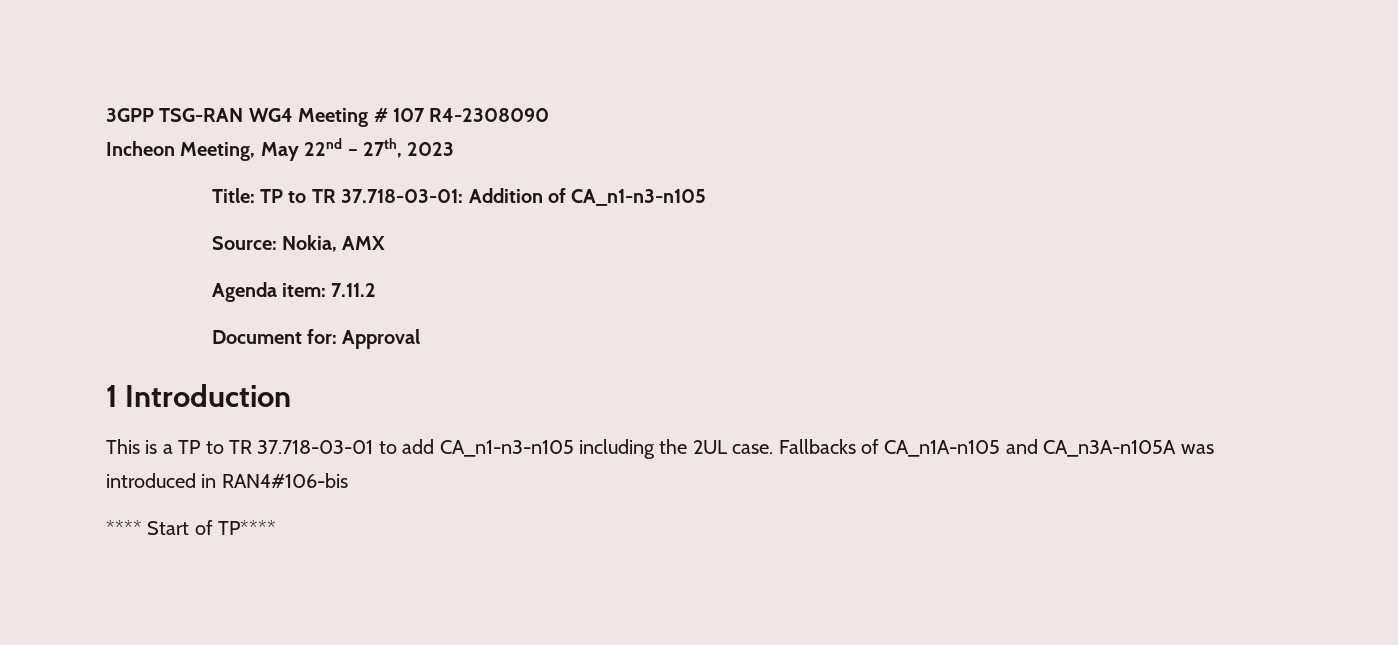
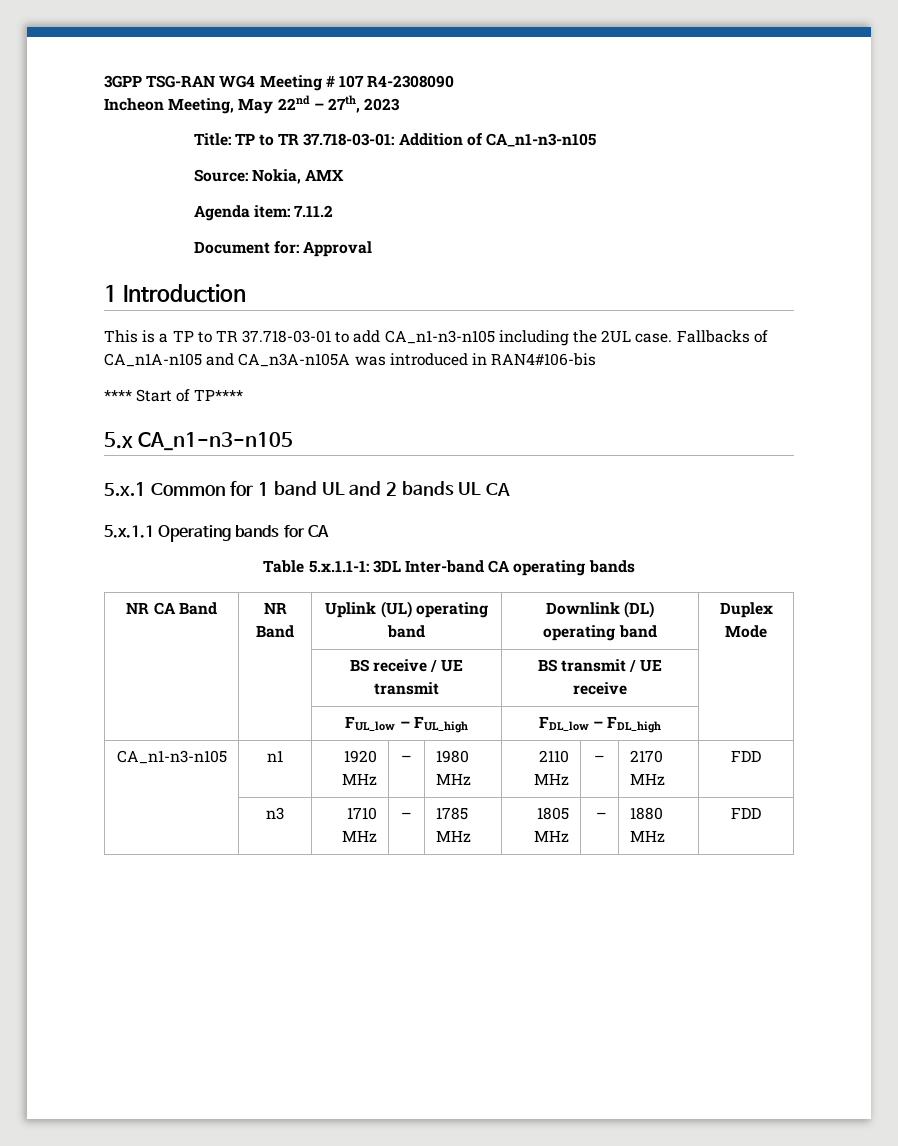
(277, 527) none -> [104,432,294,451] [104,481,511,496] [104,525,329,542] [263,560,635,576] [126,602,217,615] [263,602,287,614] [256,625,294,638] [325,601,488,618] [387,625,425,638] [545,601,655,618] [543,625,657,641] [719,602,773,618] [725,625,767,638] [349,659,464,672] [374,682,439,695] [537,659,663,672] [573,682,627,695] [345,716,468,733] [538,716,662,733] [116,750,227,764] [267,750,283,762] [344,750,378,763] [342,773,378,785] [401,755,412,762] [435,750,469,763] [435,773,471,785] [539,750,570,763] [534,773,570,785] [594,755,605,762] [629,750,663,763] [629,773,665,785] [731,750,761,762] [266,807,284,820] [347,807,378,820] [342,830,378,842] [401,812,412,819] [435,807,468,820] [435,830,471,842] [537,807,570,820] [534,830,570,842] [596,812,608,819] [629,807,663,820] [629,830,665,842] [731,807,761,819] // 5.x CA_n1-n3-n105 // 5.x.1 Common for 1 band UL and 2 bands UL CA // 5.x.1.1 Operating bands for CA // Table 5.x.1.1-1: 3DL Inter-band CA operating bands // NR CA Band | NR Band | Uplink (UL) operating band | Downlink (DL) operating band | Duplex Mode // | | BS receive / UE transmit | BS transmit / UE receive | // | | FUL_low – FUL_high | FDL_low – FDL_high | // CA_n1-n3-n105 | n1 | 1920 MHz | – | 1980 MHz | 2110 MHz | – | 2170 MHz | FDD // | n3 | 1710 MHz | – | 1785 MHz | 1805 MHz | – | 1880 MHz | FDD

